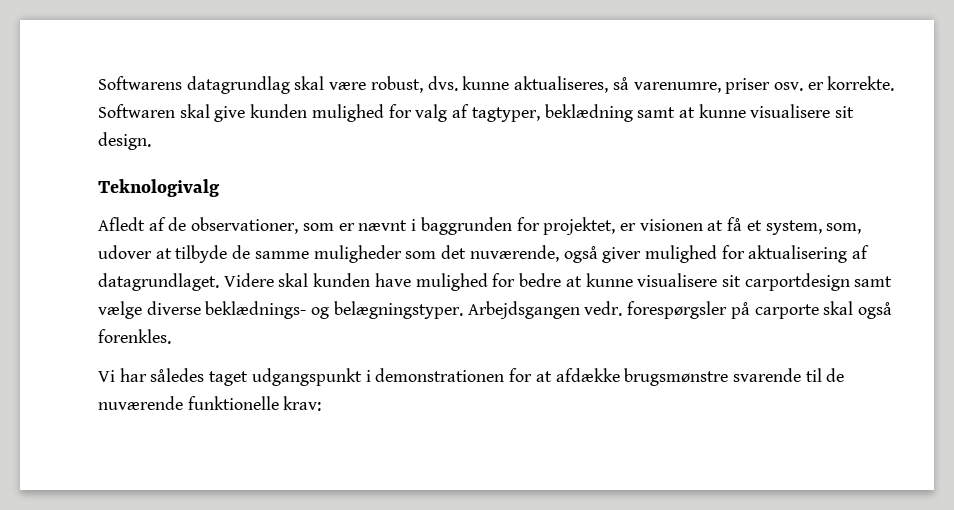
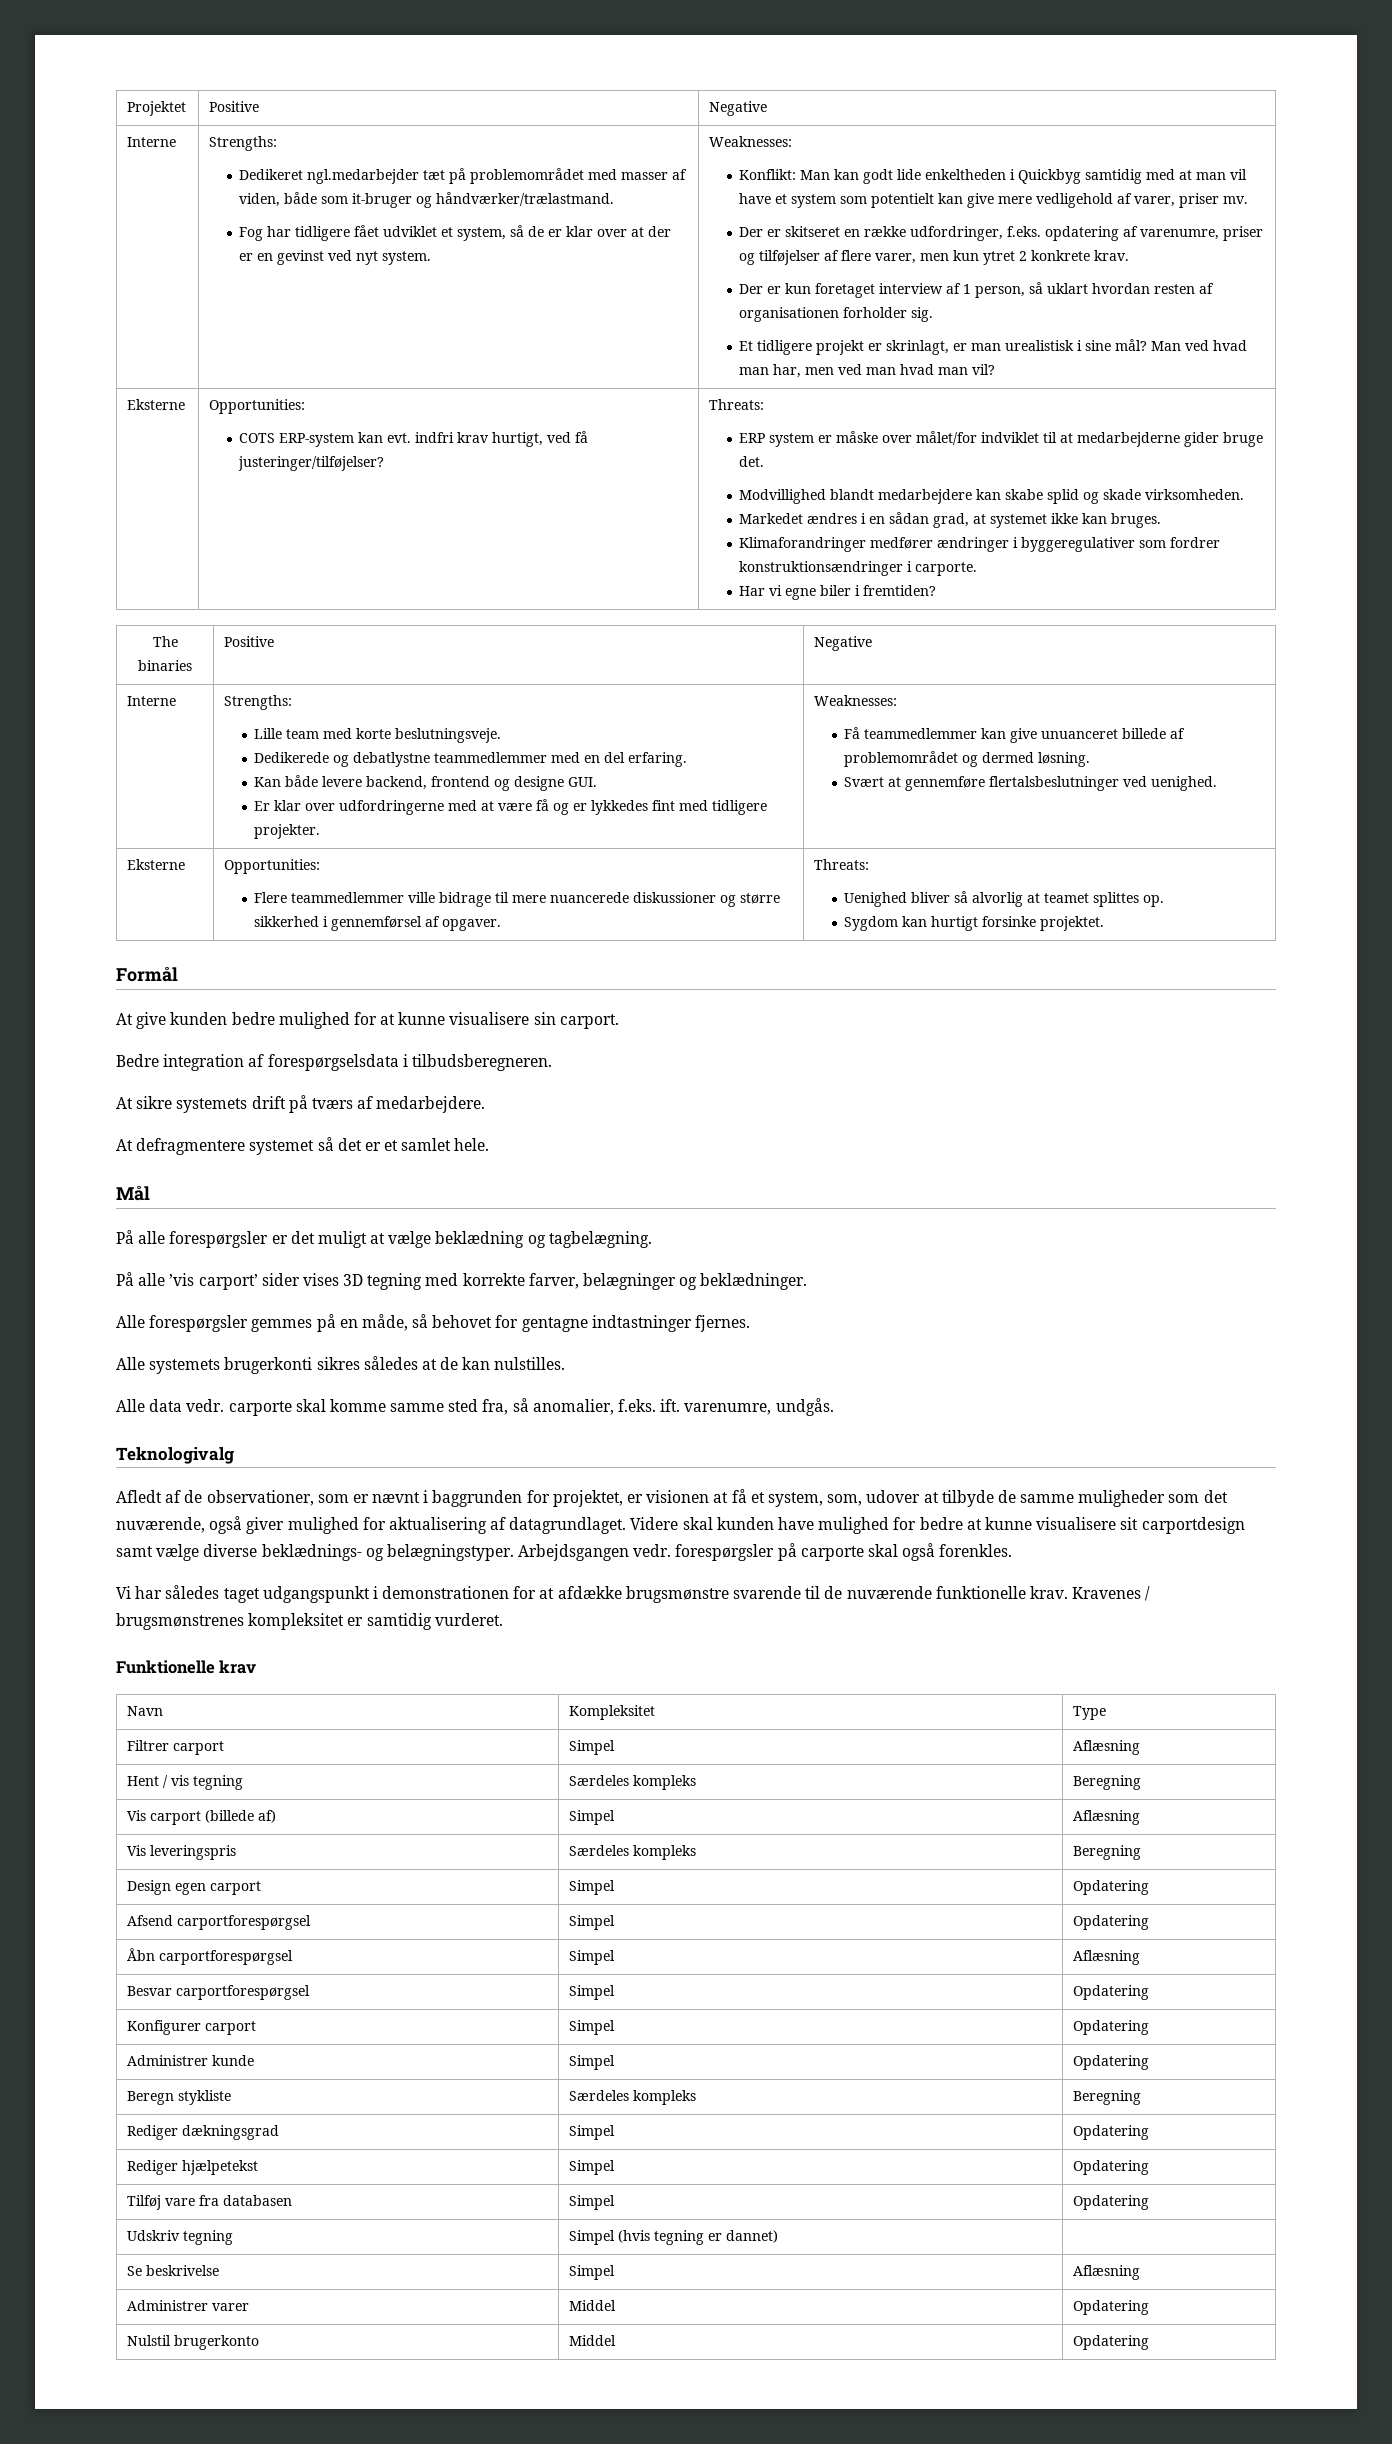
[98,76,895,94] [98,104,210,118] Softwarens datagrundlag skal være robust, dvs. kunne aktualiseres, så varenumre, priser osv. er korrekte. Softwaren skal -> [127,101,187,116] [209,101,260,112] [709,101,768,116] [127,137,177,147] [209,136,278,151] [239,168,688,184] [239,192,615,208] [239,225,672,241] [239,250,432,265] [709,136,793,147] [739,169,1248,184] [739,193,1249,208] [739,226,1264,241] [739,250,1130,265] [739,282,1215,298] [739,307,934,322] [739,339,1248,355] [739,364,996,378] [127,399,186,410] [209,399,306,414] [239,431,589,447] [238,456,385,471] [709,399,765,410] [739,431,1264,447] [739,456,765,467] [739,489,1245,504] [739,512,1162,528] [739,537,1221,552] [739,561,978,576] [739,585,937,600] [152,636,178,647] [138,660,192,671] [224,636,275,647] [814,636,873,651] [127,696,177,706] [224,695,293,710] [254,728,502,743] [254,752,688,767] [254,775,598,791] [254,799,768,815] [254,824,321,839] [814,695,898,706] [844,727,1186,743] [844,751,1091,767] [844,776,1218,791] [127,859,186,870] [224,859,321,874] [254,892,781,907] [254,916,502,931] [814,859,870,870] [844,891,1165,907] [844,916,1105,931] [116,966,178,982] [116,1013,133,1025] Projektet | Positive | Negative // Interne | Strengths: // Dedikeret ngl.medarbejder tæt på problemområdet med masser af viden, både som it-bruger og håndværker/trælastmand. // Fog har tidligere fået udviklet et system, så de er klar over at der er en gevinst ved nyt system. | Weaknesses: // Konflikt: Man kan godt lide enkeltheden i Quickbyg samtidig med at man vil have et system som potentielt kan give mere vedligehold af varer, priser mv. // Der er skitseret en række udfordringer, f.eks. opdatering af varenumre, priser og tilføjelser af flere varer, men kun ytret 2 konkrete krav. // Der er kun foretaget interview af 1 person, så uklart hvordan resten af organisationen forholder sig. // Et tidligere projekt er skrinlagt, er man urealistisk i sine mål? Man ved hvad man har, men ved man hvad man vil? // Eksterne | Opportunities: // COTS ERP-system kan evt. indfri krav hurtigt, ved få justeringer/tilføjelser? | Threats: // ERP system er måske over målet/for indviklet til at medarbejderne gider bruge det. // Modvillighed blandt medarbejdere kan skabe splid og skade virksomheden. // Markedet ændres i en sådan grad, at systemet ikke kan bruges. // Klimaforandringer medfører ændringer i byggeregulativer som fordrer konstruktionsændringer i carporte. // Har vi egne biler i fremtiden? // The binaries | Positive | Negative // Interne | Strengths: // Lille team med korte beslutningsveje. // Dedikerede og debatlystne teammedlemmer med en del erfaring. // Kan både levere backend, frontend og designe GUI. // Er klar over udfordringerne med at være få og er lykkedes fint med tidligere projekter. | Weaknesses: // Få teammedlemmer kan give unuanceret billede af problemområdet og dermed løsning. // Svært at gennemføre flertalsbeslutninger ved uenighed. // Eksterne | Opportunities: // Flere teammedlemmer ville bidrage til mere nuancerede diskussioner og større sikkerhed i gennemførsel af opgaver. | Threats: // Uenighed bliver så alvorlig at teamet splittes op. // Sygdom kan hurtigt forsinke projektet. // Formål // At
[311,104,855,122] [98,132,151,150] mulighed for valg af tagtyper, beklædning samt at kunne visualisere sit design. -> [231,1012,619,1029] [116,1054,552,1071] [116,1095,486,1113] [116,1137,490,1155] [116,1185,150,1201] [116,1230,652,1248] [116,1272,808,1290] [116,1314,751,1332] [116,1356,566,1374] [116,1398,834,1416] bedre mulighed for at kunne visualisere sin carport. // Bedre integration af forespørgselsdata i tilbudsberegneren. // At sikre systemets drift på tværs af medarbejdere. // At defragmentere systemet så det er et samlet hele. // Mål // På alle forespørgsler er det muligt at vælge beklædning og tagbelægning. // På alle ’vis carport’ sider vises 3D tegning med korrekte farver, belægninger og beklædninger. // Alle forespørgsler gemmes på en måde, så behovet for gentagne indtastninger fjernes. // Alle systemets brugerkonti sikres således at de kan nulstilles. // Alle data vedr. carporte skal komme samme sted fra, så anomalier, f.eks. ift. varenumre, undgås.
[283,396,322,411] krav: -> [1029,1586,1151,1601] [116,1613,503,1630] [116,1660,257,1674] [127,1706,164,1716] [569,1705,656,1720] [1073,1706,1107,1720] [127,1740,225,1755] [569,1740,616,1755] [1073,1740,1141,1755] [127,1775,244,1790] [569,1775,697,1790] [1073,1775,1142,1790] [127,1810,277,1825] [569,1810,616,1825] [1073,1810,1141,1825] [127,1845,237,1860] [569,1845,697,1860] [1073,1845,1142,1860] [127,1880,262,1895] [569,1880,616,1895] [1073,1880,1150,1895] [127,1915,312,1930] [569,1915,616,1930] [1073,1915,1150,1930] [127,1948,294,1965] [569,1950,616,1965] [1073,1950,1141,1965] [127,1985,311,2000] [569,1985,616,2000] [1073,1985,1150,2000] [127,2020,257,2035] [569,2020,616,2035] [1073,2020,1150,2035] [127,2055,255,2066] [569,2055,616,2070] [1073,2055,1150,2070] [127,2090,232,2105] [569,2090,697,2105] [1073,2090,1142,2105] [127,2125,280,2140] [569,2125,616,2140] [1073,2125,1150,2140] [127,2160,259,2175] [569,2160,616,2175] [1073,2160,1150,2175] [127,2195,293,2210] [569,2195,616,2210] [1073,2195,1150,2210] [127,2230,234,2245] [569,2230,779,2245] [127,2265,220,2276] [569,2265,616,2280] [1073,2265,1141,2280] [127,2300,250,2311] [569,2300,617,2311] [1073,2300,1150,2315] [127,2335,260,2350] [569,2335,617,2346] [1073,2335,1150,2350] krav. Kravenes / brugsmønstrenes kompleksitet er samtidig vurderet. // Funktionelle krav // Navn | Kompleksitet | Type // Filtrer carport | Simpel | Aflæsning // Hent / vis tegning | Særdeles kompleks | Beregning // Vis carport (billede af) | Simpel | Aflæsning // Vis leveringspris | Særdeles kompleks | Beregning // Design egen carport | Simpel | Opdatering // Afsend carportforespørgsel | Simpel | Opdatering // Åbn carportforespørgsel | Simpel | Aflæsning // Besvar carportforespørgsel | Simpel | Opdatering // Konfigurer carport | Simpel | Opdatering // Administrer kunde | Simpel | Opdatering // Beregn stykliste | Særdeles kompleks | Beregning // Rediger dækningsgrad | Simpel | Opdatering // Rediger hjælpetekst | Simpel | Opdatering // Tilføj vare fra databasen | Simpel | Opdatering // Udskriv tegning | Simpel (hvis tegning er dannet) | // Se beskrivelse | Simpel | Aflæsning // Administrer varer | Middel | Opdatering // Nulstil brugerkonto | Middel | Opdatering

